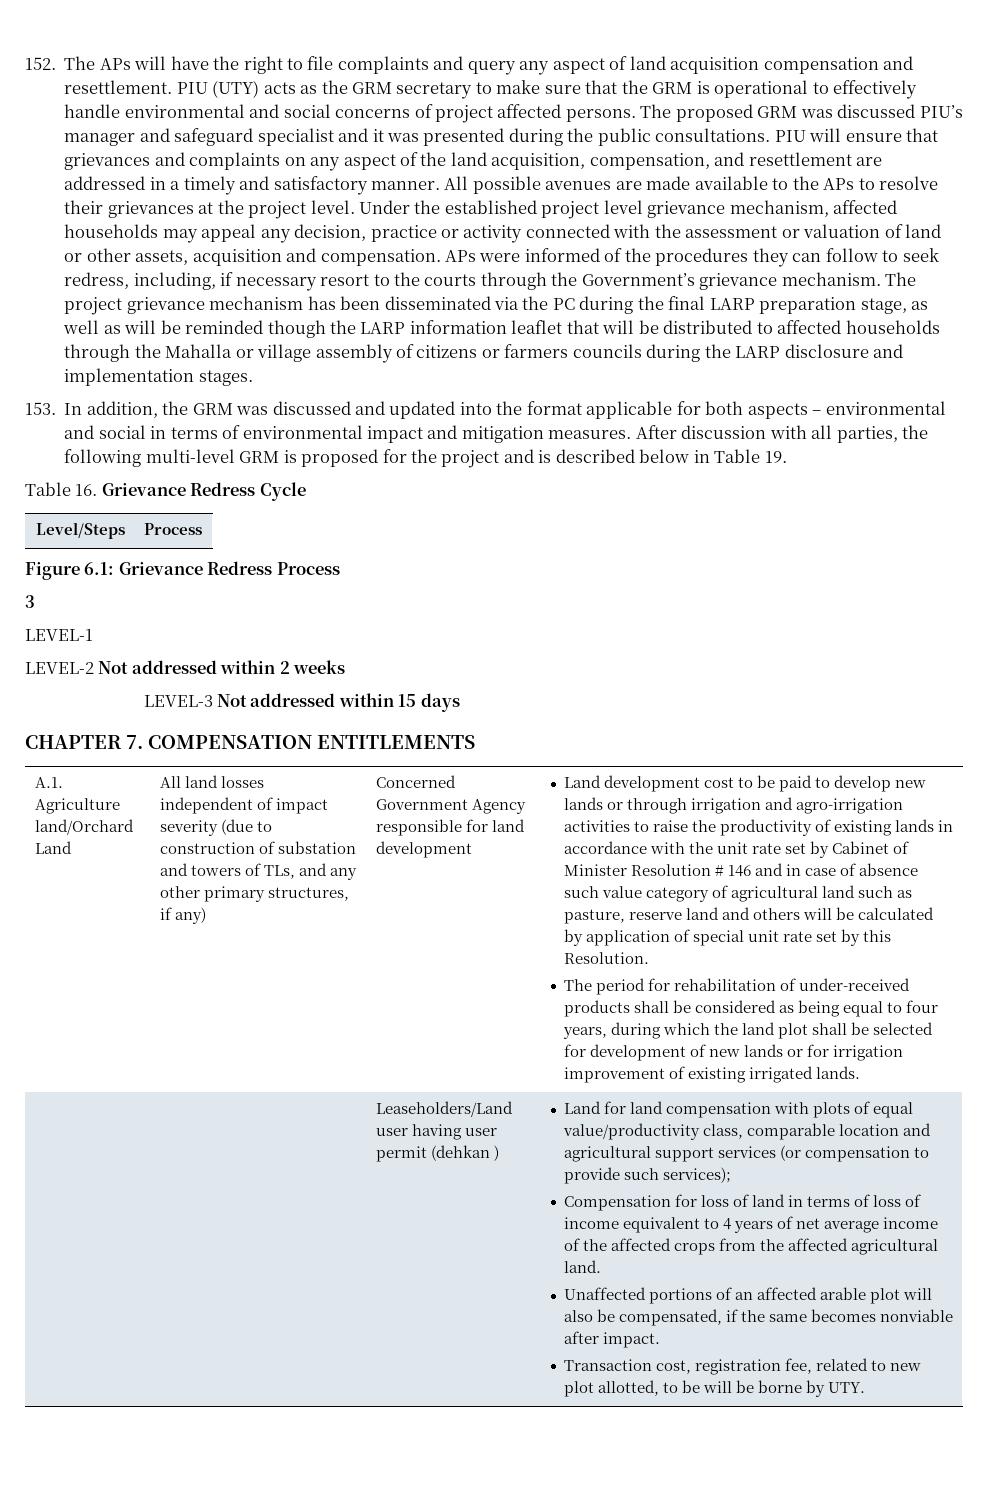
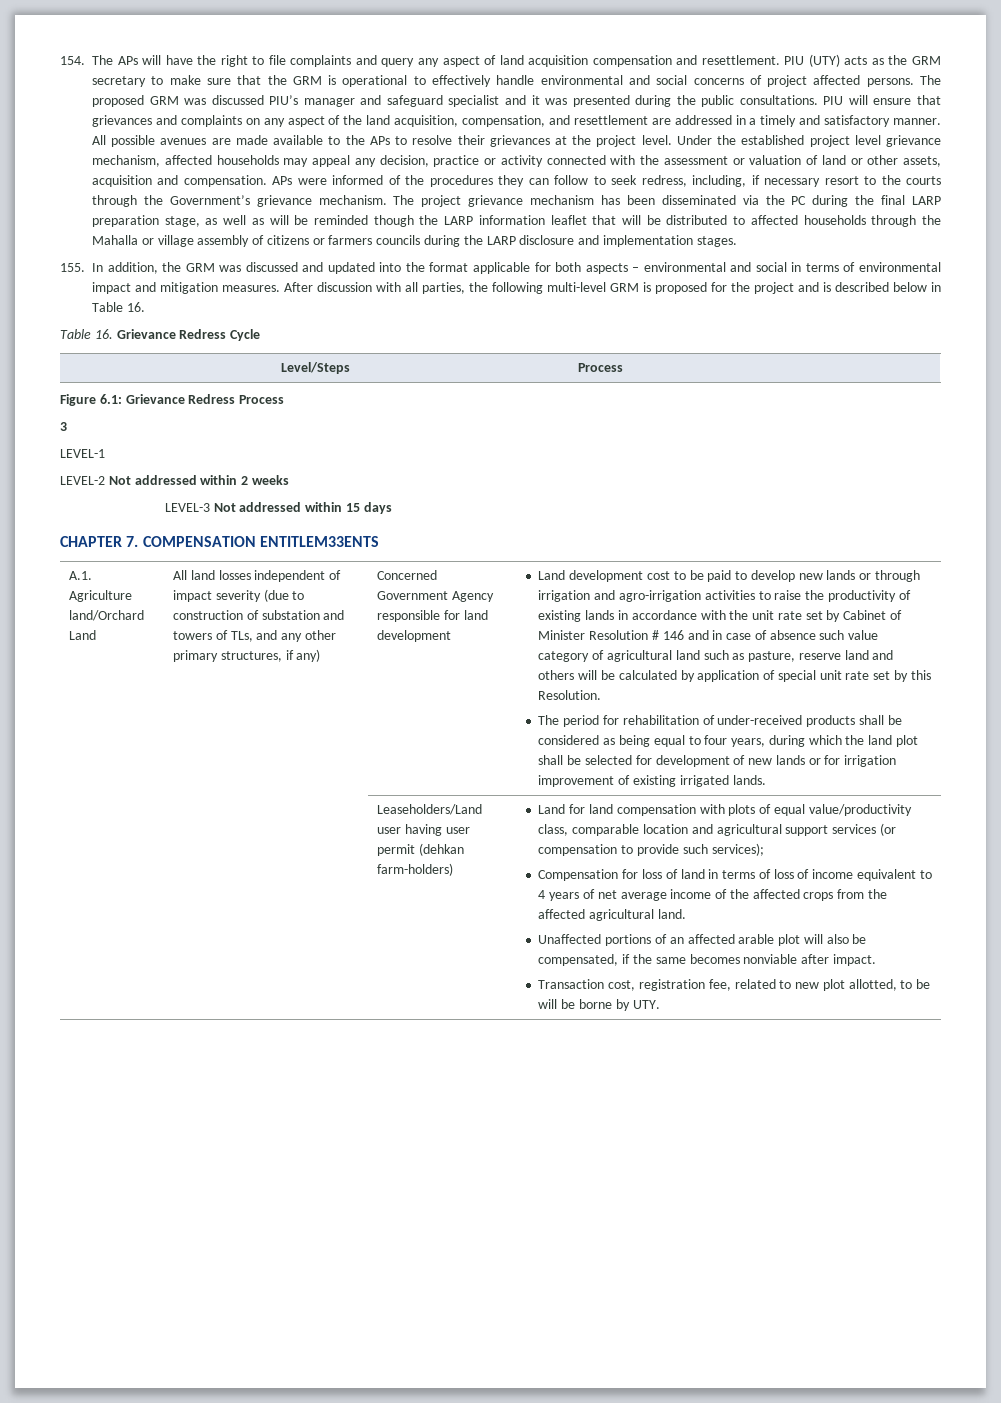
[25,57,56,70] 152. -> [60,56,85,65] 154.
[25,402,56,415] 153. -> [60,263,85,272] 155.
[764,451,787,463] 19. -> [126,302,145,312] 16.
[317,735,476,749] ENTITLEMENTS -> [259,536,379,547] ENTITLEM33ENTS
[493,1145,499,1161] ) -> [377,863,454,876] farm-holders)

